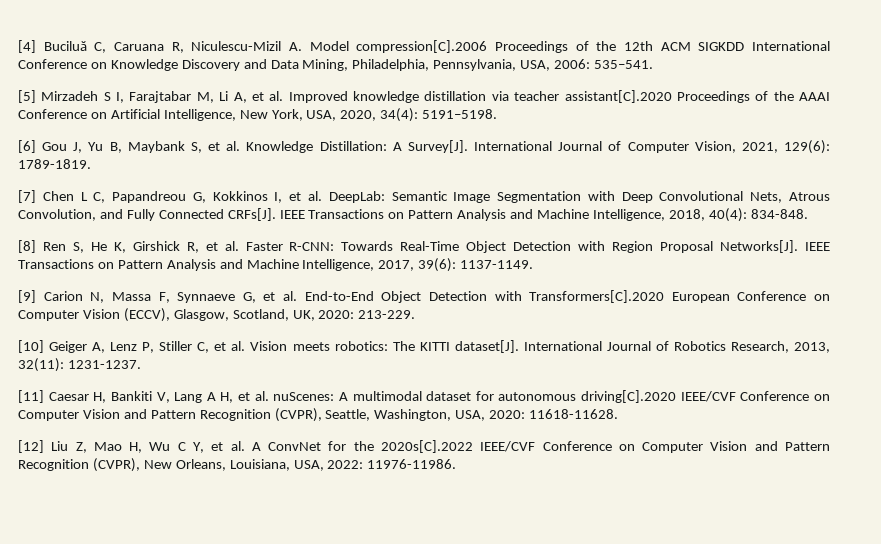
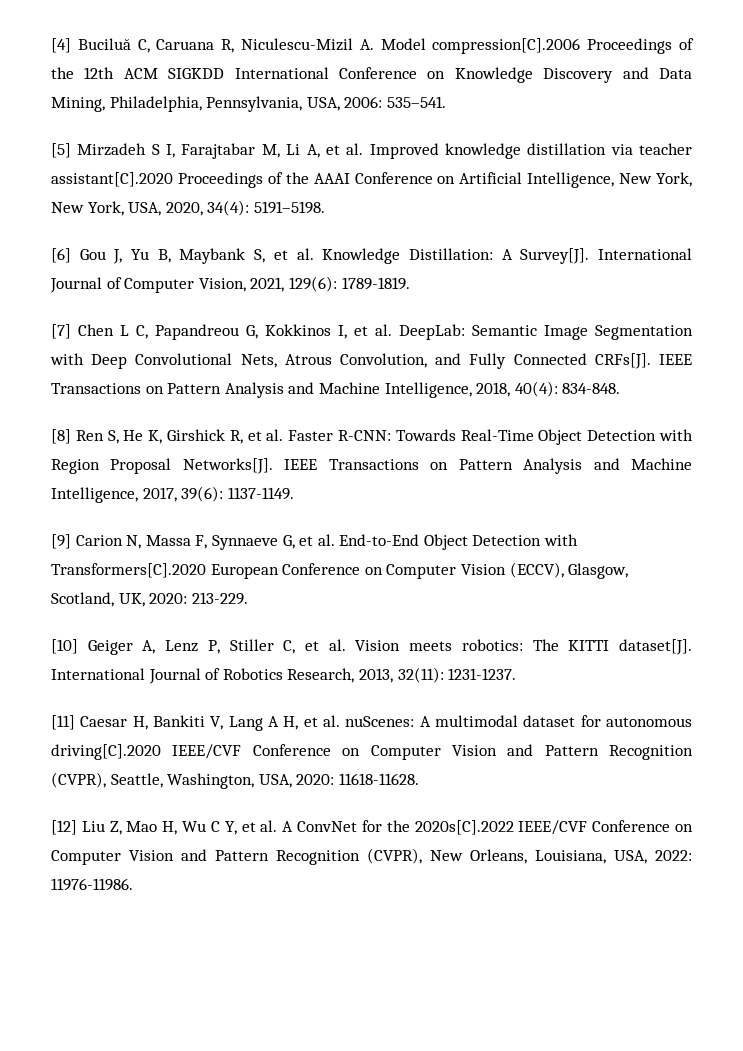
(303, 115) none -> [51,201,124,216] New York,

